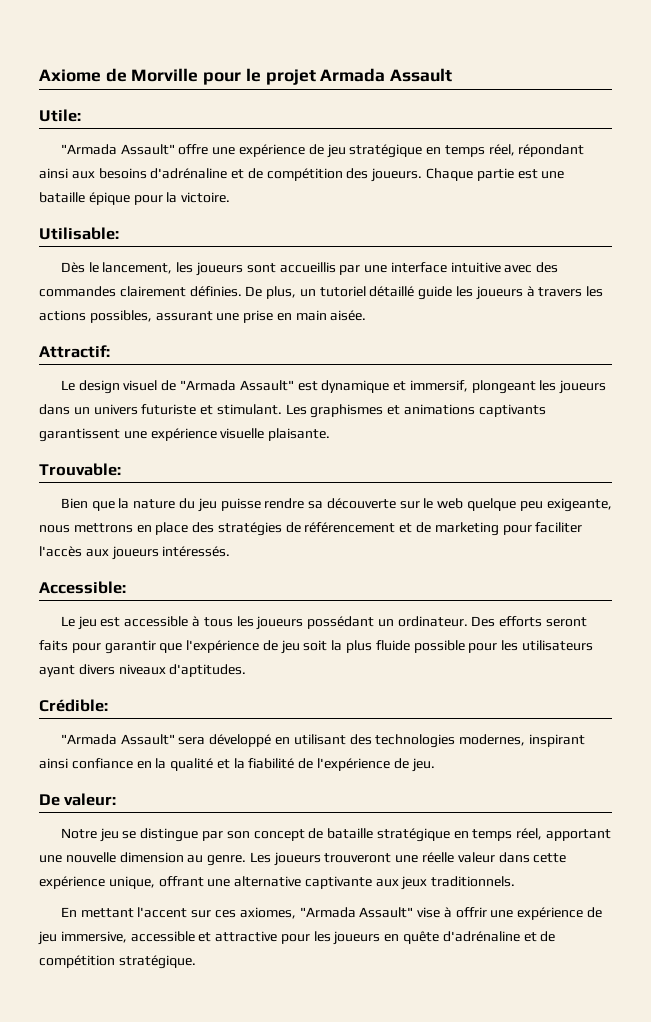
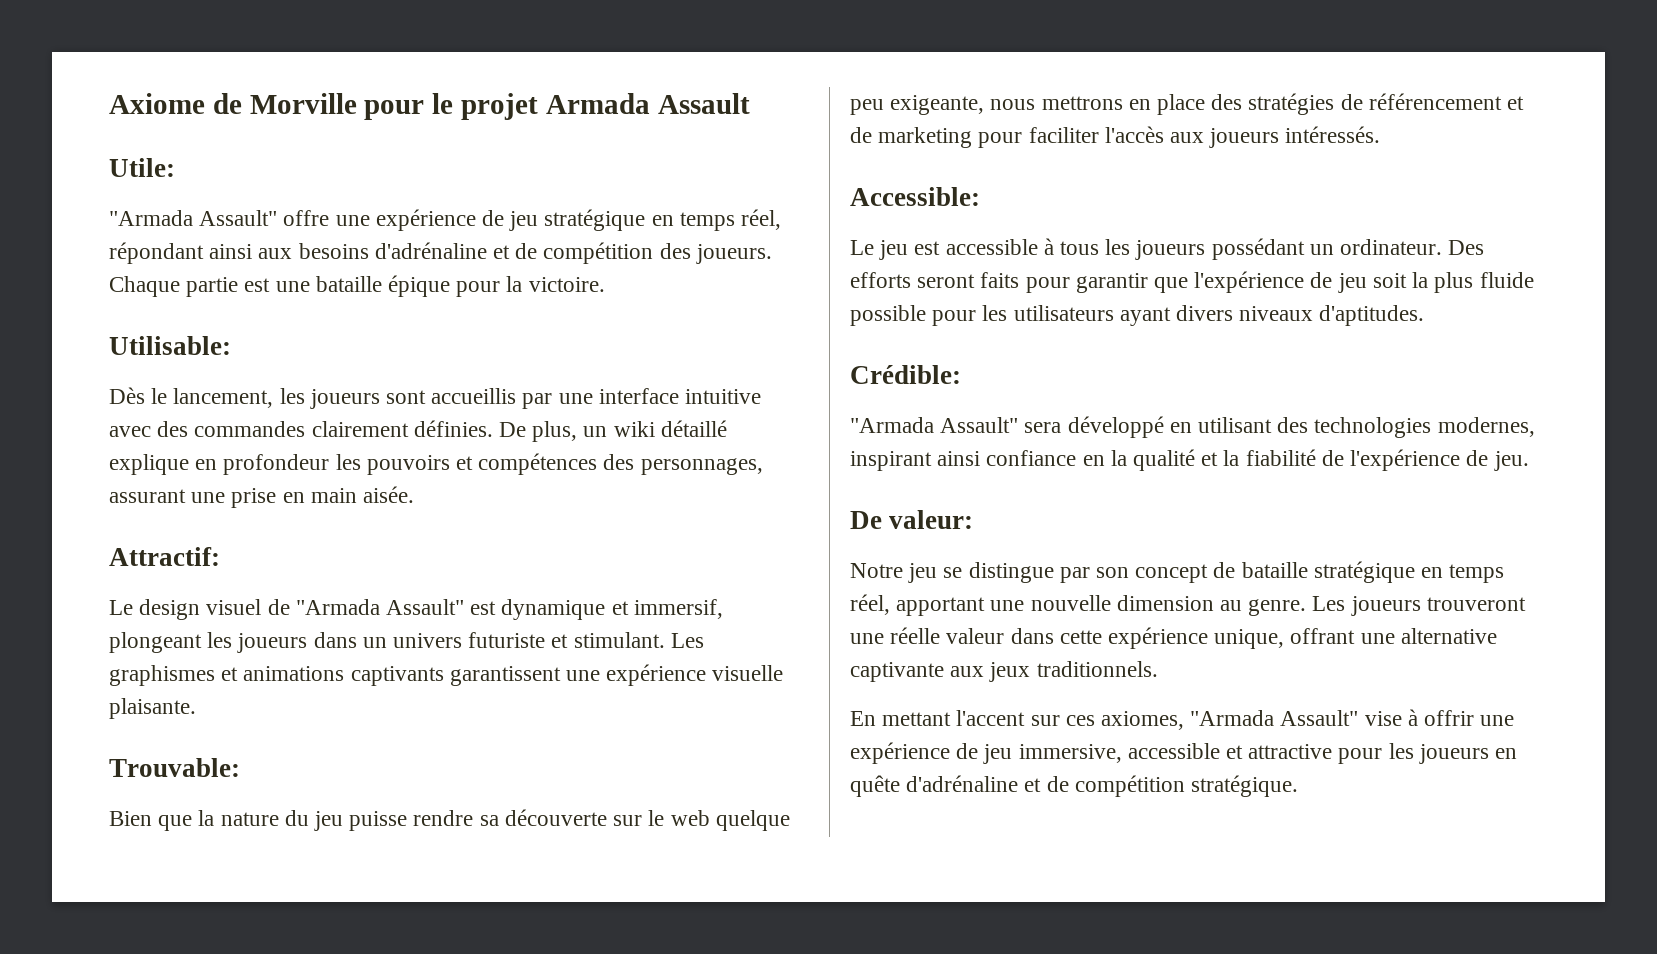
[319,286,604,300] [39,310,152,323] tutoriel détaillé guide les joueurs à travers les actions possibles, -> [613,420,727,437] [109,453,763,475] wiki détaillé explique en profondeur les pouvoirs et compétences des personnages,

